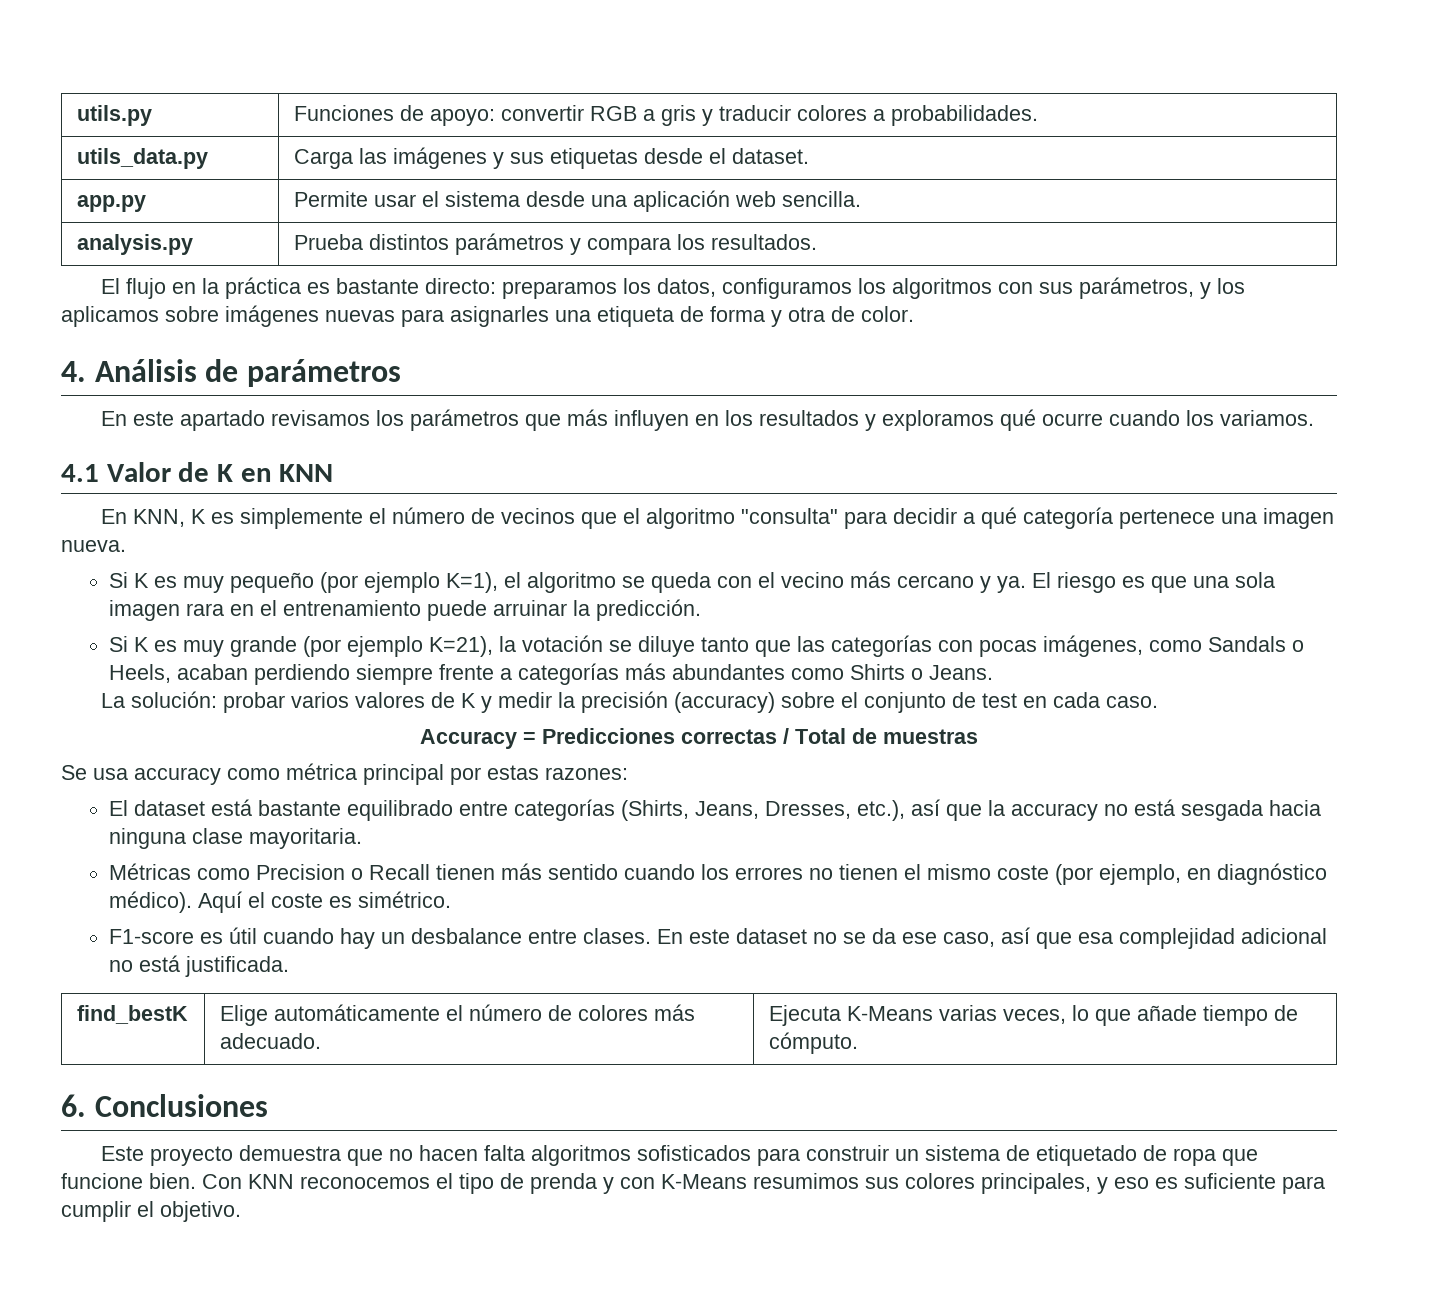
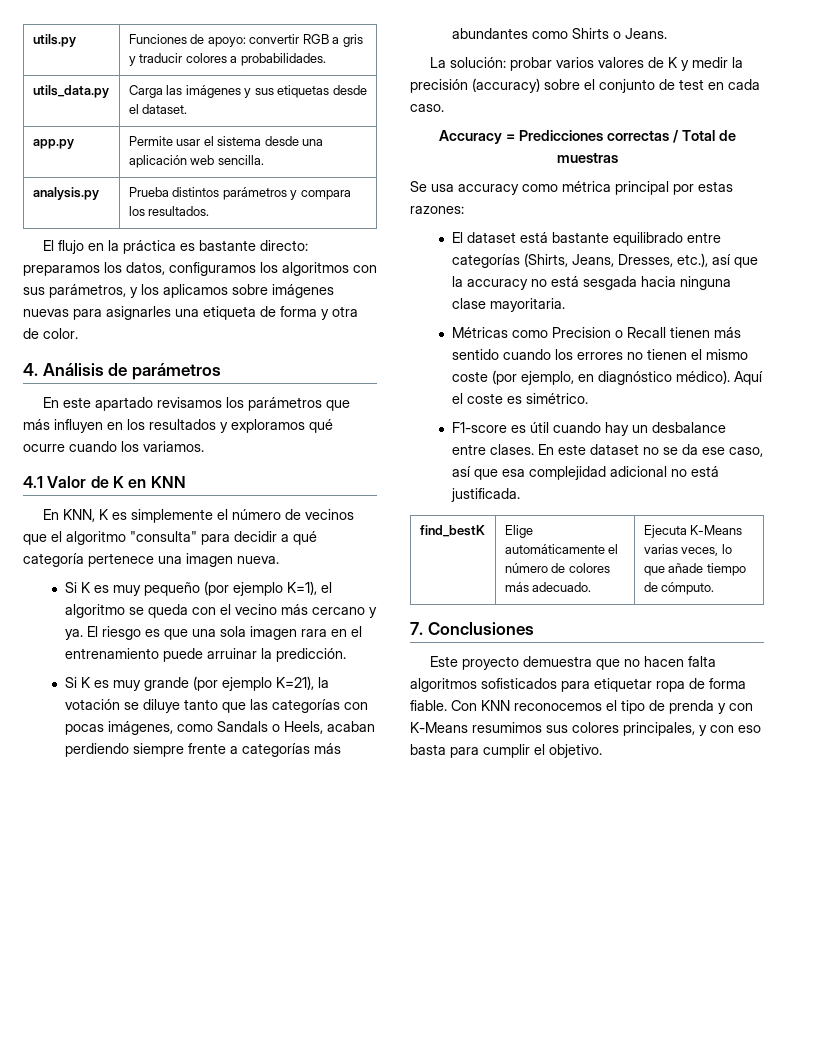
[61,1094,86,1117] 6. -> [410,622,423,635] 7.
[805,1145,1258,1166] [61,1173,196,1189] construir un sistema de etiquetado de ropa que funcione bien. -> [594,678,746,692] [410,700,447,711] etiquetar ropa de forma fiable.
[1114,1173,1276,1189] eso es suficiente -> [710,725,761,733] [410,744,446,755] con eso basta

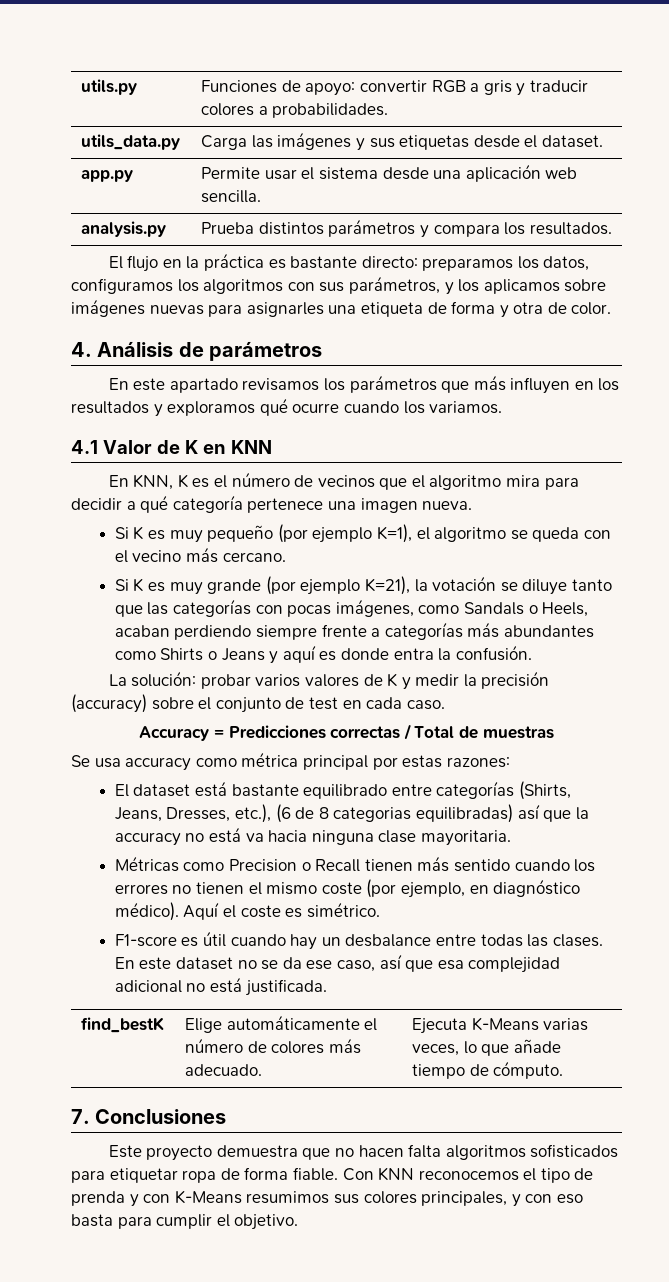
[130,509,213,523] simplemente -> (210, 483) none
[130,531,197,542] "consulta" -> [506,475,541,487] mira
[312,607,378,618] [65,626,363,640] [65,648,347,662] cercano y ya. El riesgo es que una sola imagen rara en el entrenamiento puede arruinar la predicción. -> [222,552,286,562] cercano.
[625,28,668,39] Jeans. -> [221,645,532,664] Jeans y aquí es donde entra la confusión.
(709, 260) none -> [275,804,513,823] (6 de 8 categorias equilibradas)
[583,276,638,290] sesgada -> [245,833,264,842] va
(487, 449) none -> [480,934,549,947] todas las

